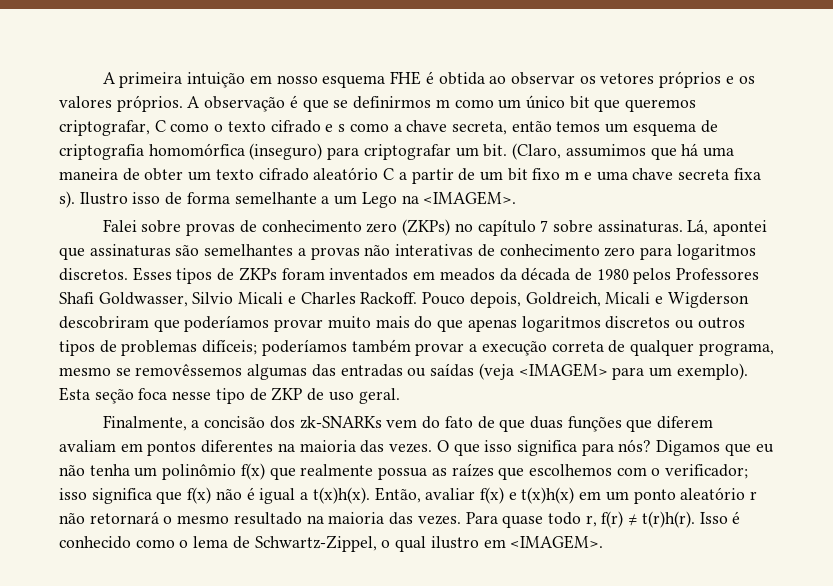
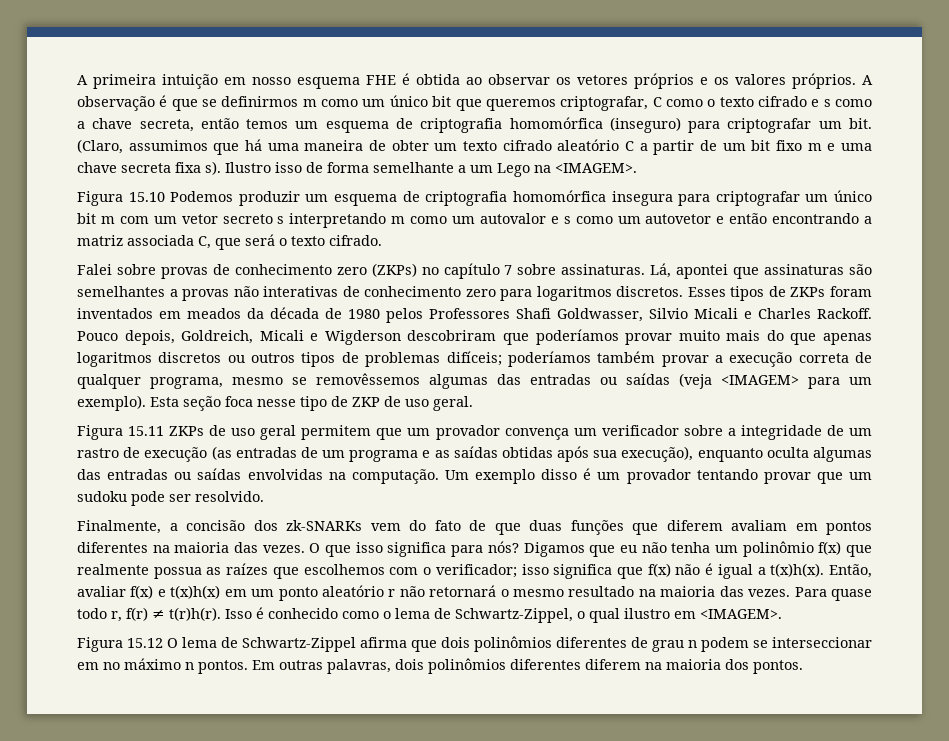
(517, 198) none -> [77,190,873,206] [77,213,872,228] [77,234,382,250] // Figura 15.10 Podemos produzir um esquema de criptografia homomórfica insegura para criptografar um único bit m com um vetor secreto s interpretando m como um autovalor e s como um autovetor e então encontrando a matriz associada C, que será o texto cifrado.
(400, 396) none -> [77,425,872,440] [77,446,872,462] [77,468,872,484] [77,491,264,506] // Figura 15.11 ZKPs de uso geral permitem que um provador convença um verificador sobre a integridade de um rastro de execução (as entradas de um programa e as saídas obtidas após sua execução), enquanto oculta algumas das entradas ou saídas envolvidas na computação. Um exemplo disso é um provador tentando provar que um sudoku pode ser resolvido.
(604, 542) none -> [77,636,872,652] [77,658,803,674] // Figura 15.12 O lema de Schwartz-Zippel afirma que dois polinômios diferentes de grau n podem se interseccionar em no máximo n pontos. Em outras palavras, dois polinômios diferentes diferem na maioria dos pontos.

